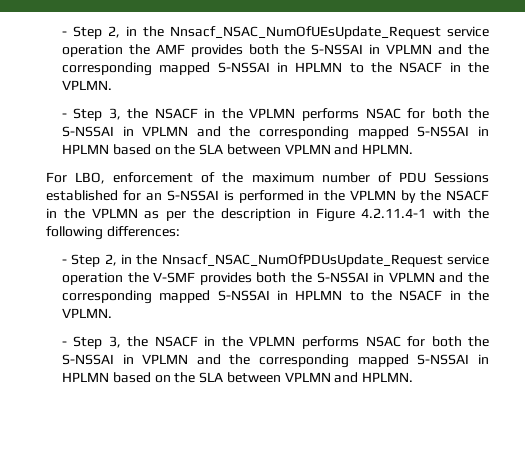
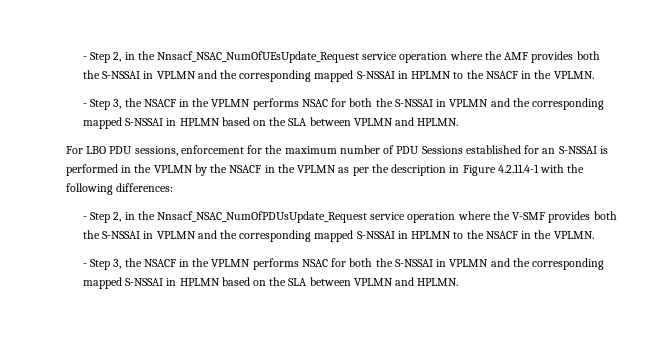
(123, 50) none -> [449,51,483,60] where
[75,172,216,184] LBO, enforcement of -> [86,145,263,156] LBO PDU sessions, enforcement for
(123, 278) none -> [457,211,491,220] where

